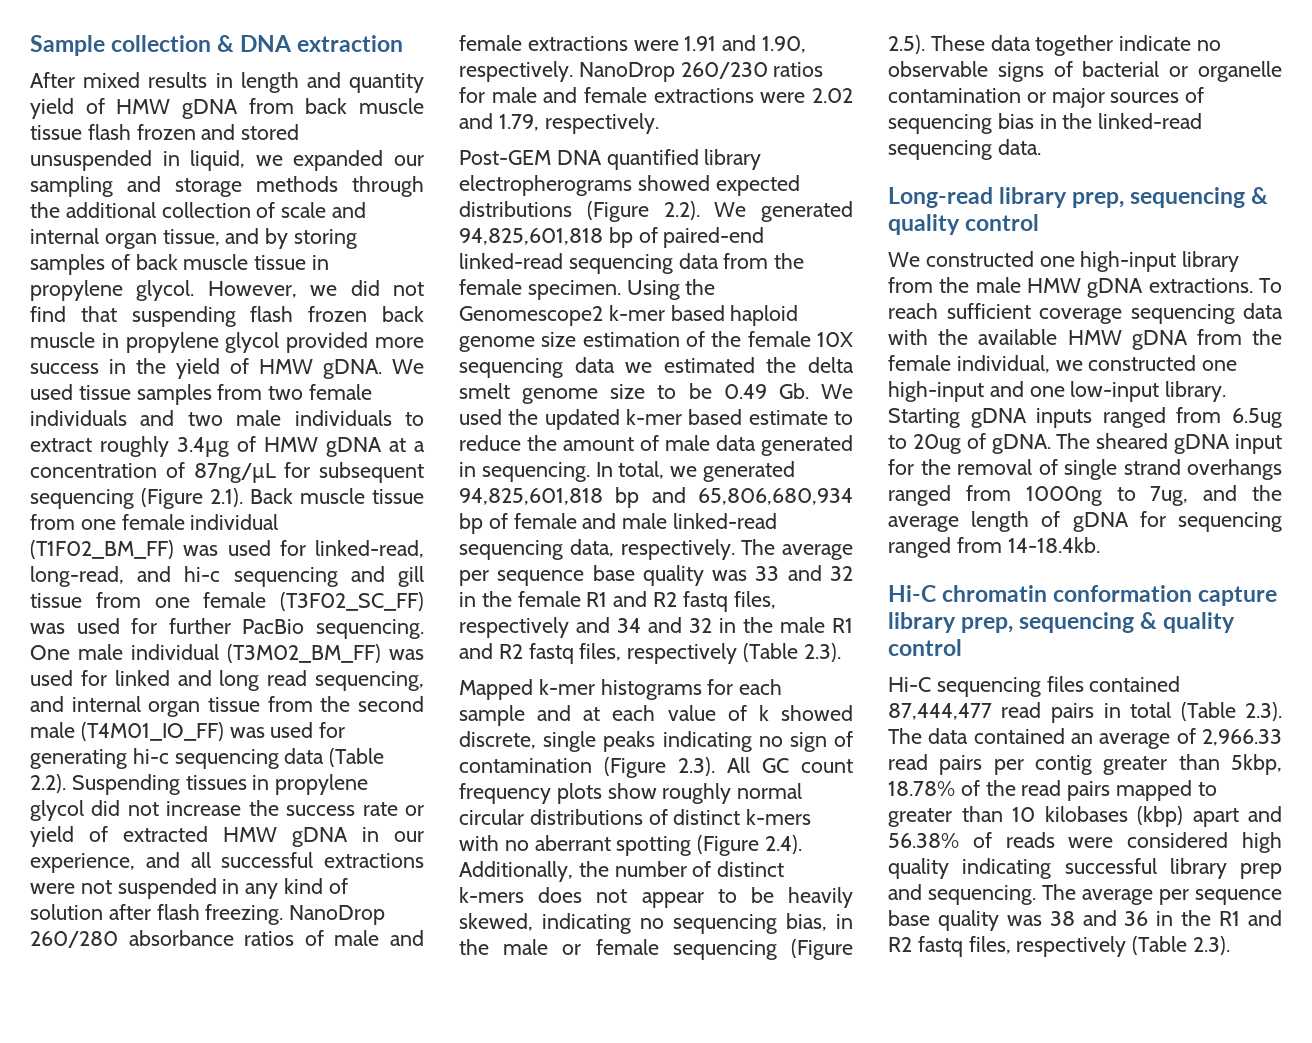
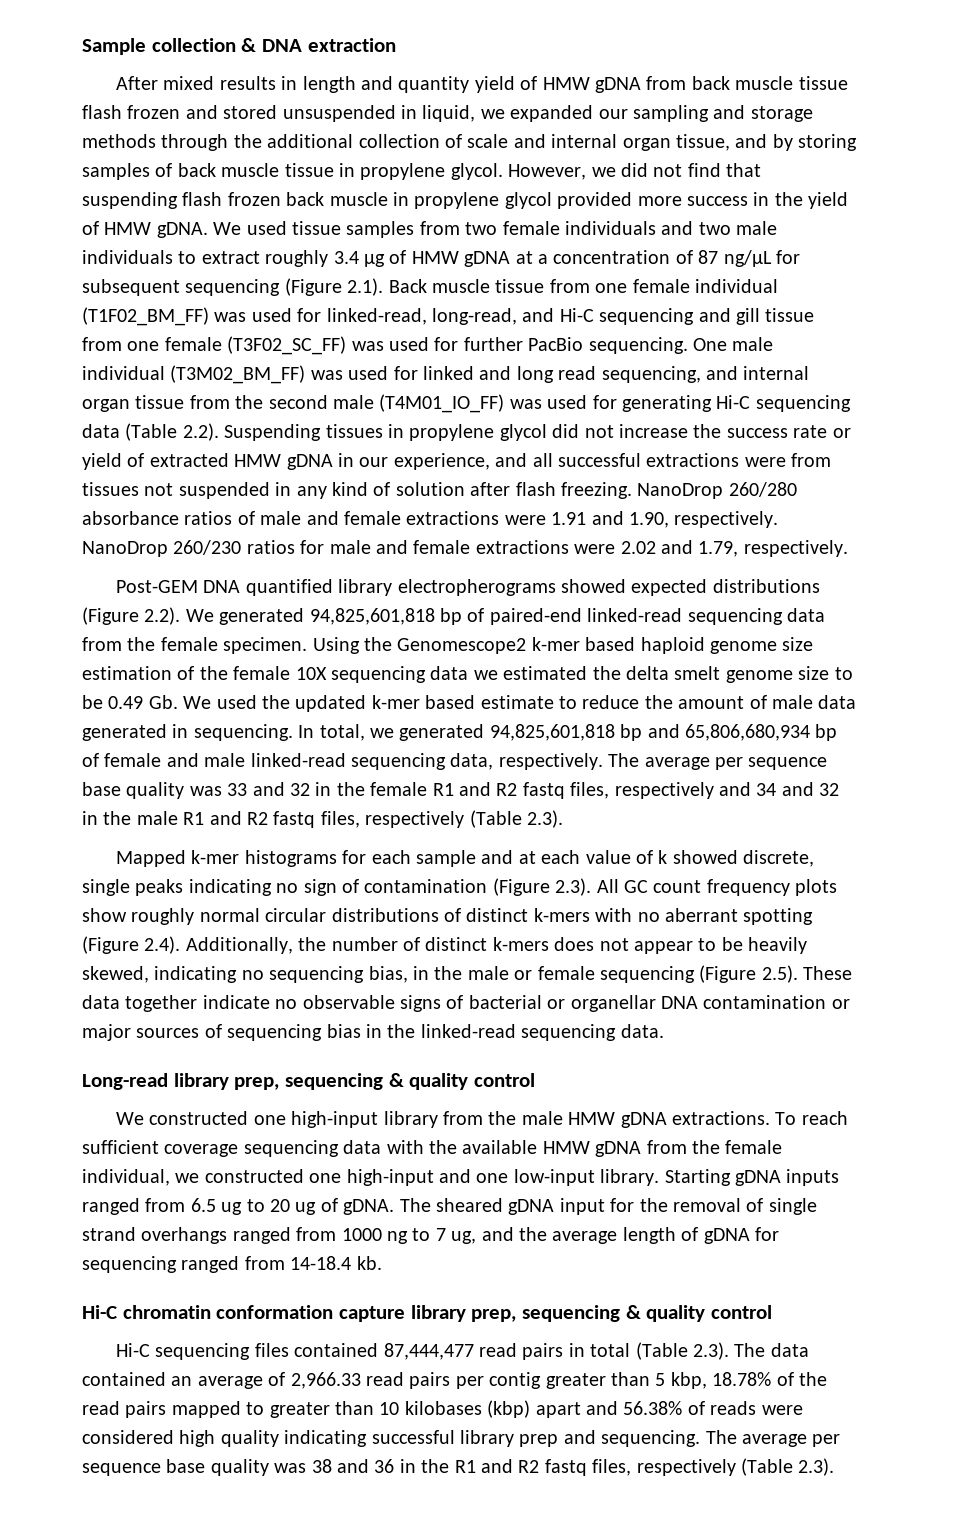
[177,437,229,457] 3.4µg -> [333,251,385,267] 3.4 µg
[193,463,276,483] 87ng/µL -> [698,250,772,267] 87 ng/µL
[184,566,221,582] hi-c -> [559,308,594,322] Hi-C
[132,748,169,764] hi-c -> [716,395,751,409] Hi-C
(75, 888) none -> [791,453,832,467] [82,482,139,496] from tissues
[1198,61,1282,82] organelle -> [570,995,698,1012] organellar DNA
[1232,408,1282,428] [888,434,961,454] 6.5ug to 20ug -> [190,1198,317,1215] 6.5 ug to 20 ug
[1025,486,1189,506] 1000ng to 7ug, -> [341,1228,477,1244] 1000 ng to 7 ug,
[1007,537,1100,553] 14-18.4kb. -> [290,1256,382,1270] 14-18.4 kb.
[1231,754,1282,775] 5kbp, -> [655,1372,707,1389] 5 kbp,

